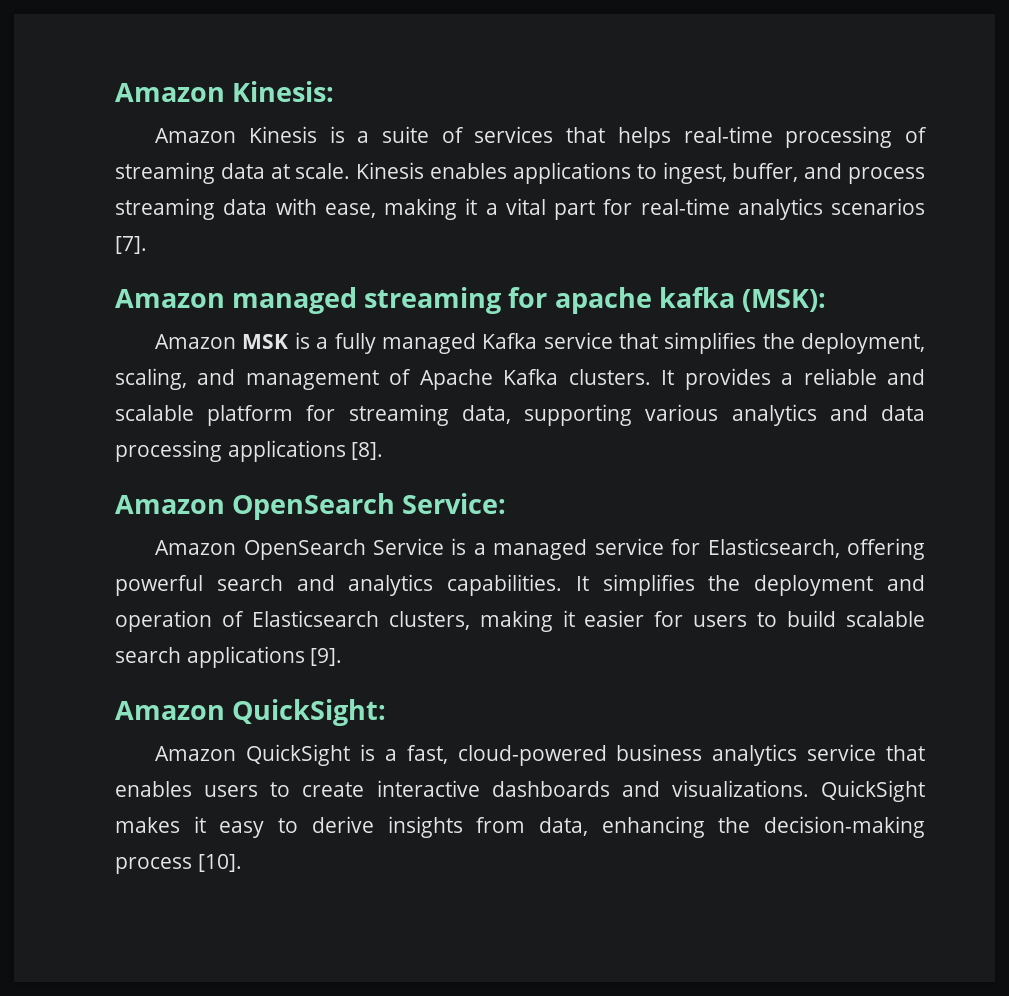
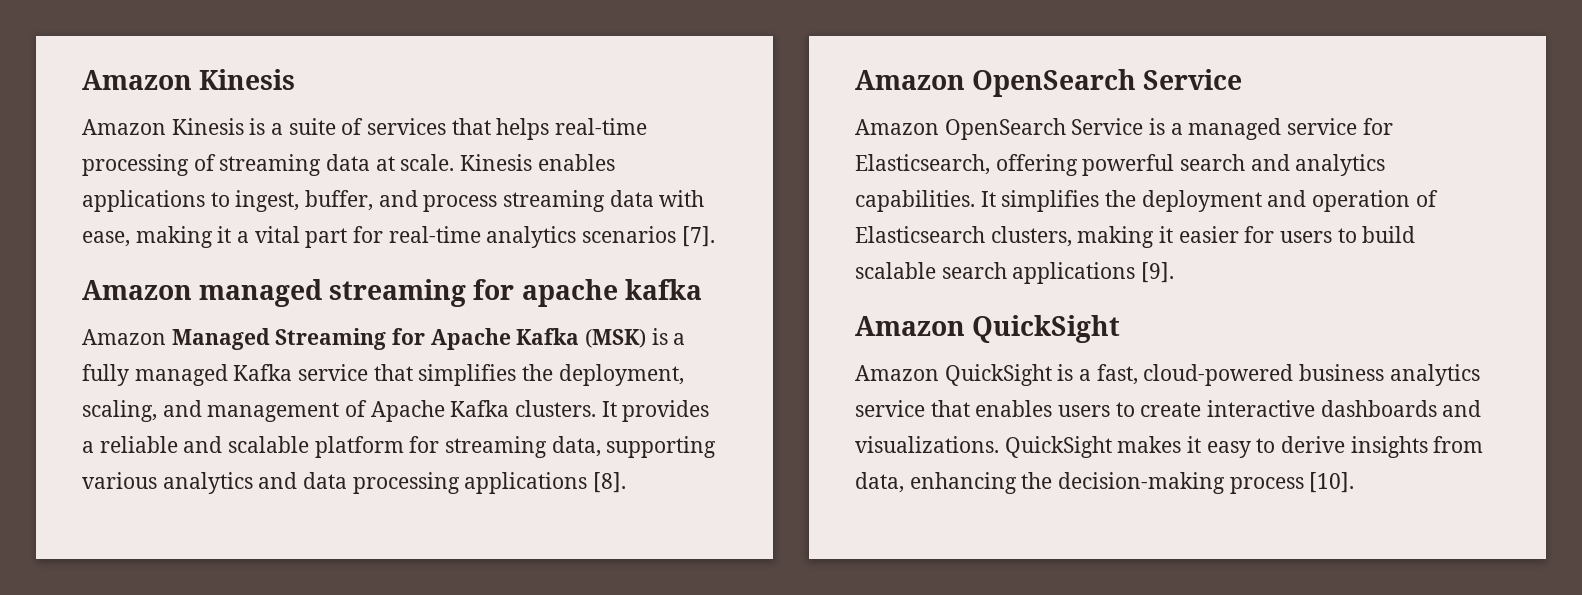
[115,81,335,102] Amazon Kinesis: -> [82,69,296,90] Amazon Kinesis
[741,289,826,312] [155,334,289,349] (MSK): // Amazon MSK -> [82,328,647,350] // Amazon Managed Streaming for Apache Kafka (MSK)
[402,493,507,514] Service: -> [1143,69,1243,90] Service
[232,699,387,726] QuickSight: -> [972,315,1121,343] QuickSight

